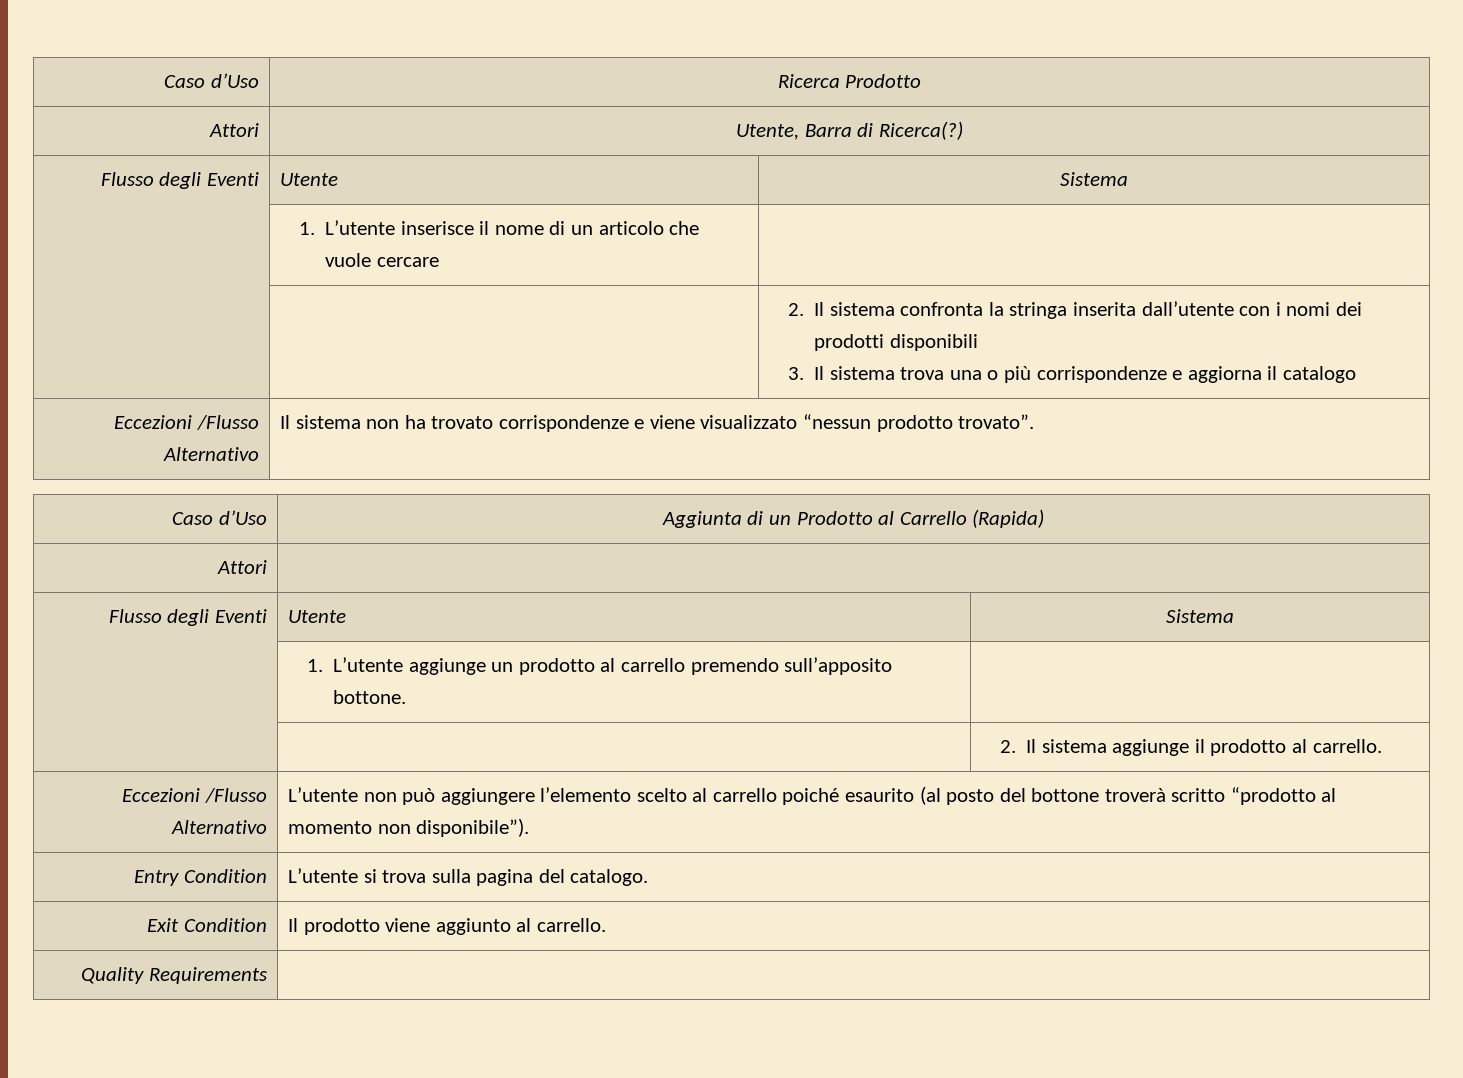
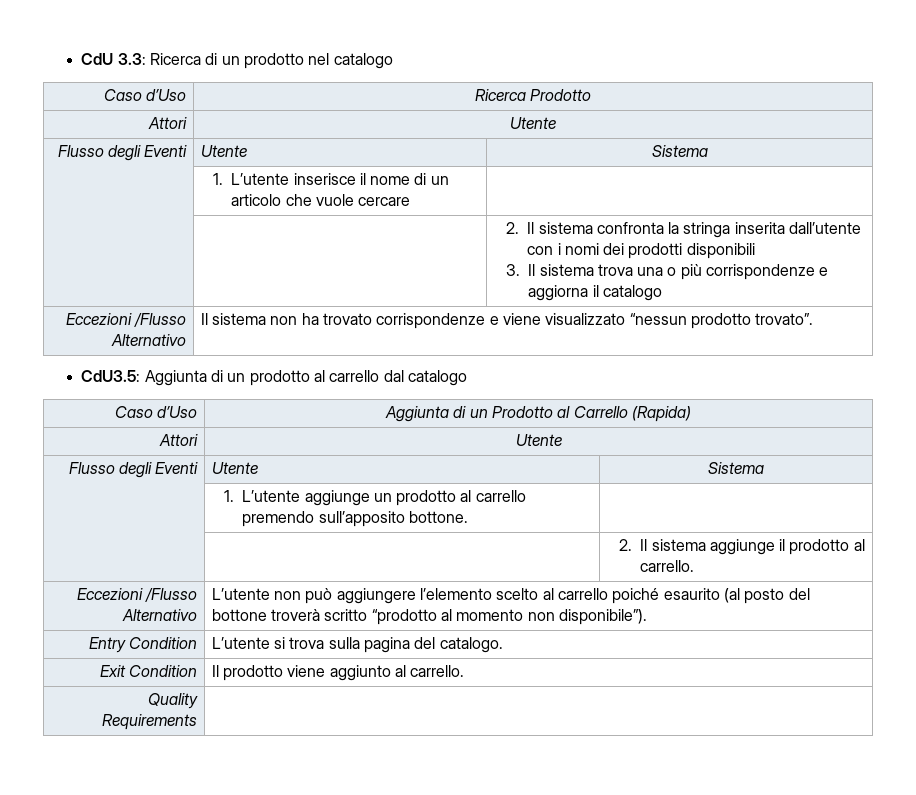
(164, 81) none -> [81,53,393,69] CdU 3.3: Ricerca di un prodotto nel catalogo //
[736,121,963,140] Utente, Barra di Ricerca(?) -> [510,117,556,129] Utente
(1035, 421) none -> [81,370,468,386] // CdU3.5: Aggiunta di un prodotto al carrello dal catalogo
(267, 567) none -> [515,434,562,446] Utente

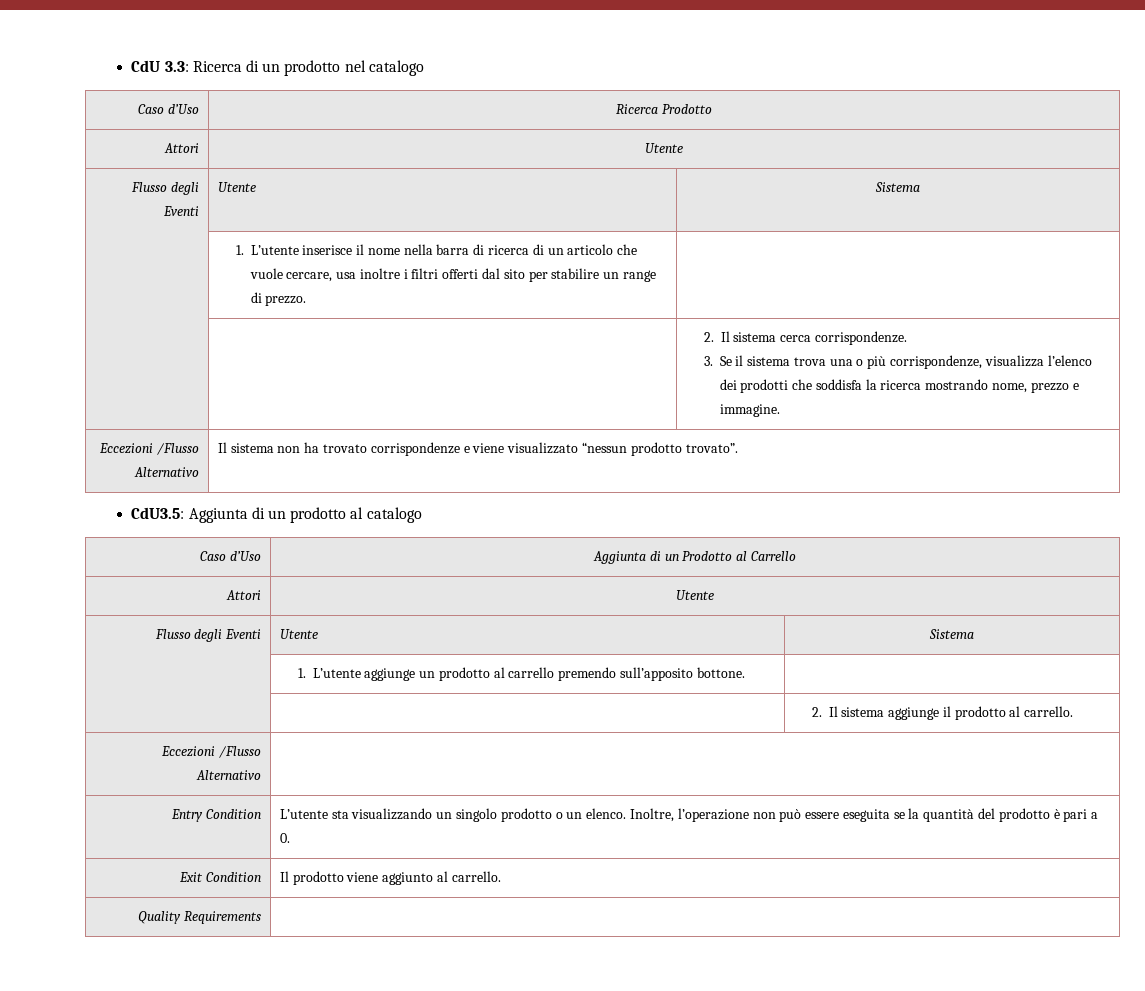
(411, 180) none -> [403,244,529,255] nella barra di ricerca
[358,197,411,206] [506,222,862,238] [527,243,755,259] cercare | // | | 2. Il sistema confronta la stringa inserita dall’utente con i nomi dei prodotti disponibili -> [286,268,656,282] [250,292,307,306] [703,331,907,345] cercare, usa inoltre i filtri offerti dal sito per stabilire un range di prezzo. | // | | 2. Il sistema cerca corrispondenze.
[528,264,536,276] Il -> [719,355,744,366] Se il
[706,264,829,280] [528,285,662,301] corrispondenze e aggiorna il catalogo -> [889,355,1092,369] [719,379,1079,393] [719,404,780,417] corrispondenze, visualizza l’elenco dei prodotti che soddisfa la ricerca mostrando nome, prezzo e immagine.
[329,370,404,382] carrello dal -> (364, 513) none
[631,406,691,422] (Rapida) -> (796, 556) none
[211,588,810,604] [211,609,647,625] [88,637,198,653] [211,637,503,653] L’utente non può aggiungere l’elemento scelto al carrello poiché esaurito (al posto del bottone troverà scritto “prodotto al momento non disponibile”). // Entry Condition | L’utente si trova sulla pagina del catalogo. -> [171,809,262,822] [279,808,1099,822] [279,833,290,843] // Entry Condition | L’utente sta visualizzando un singolo prodotto o un elenco. Inoltre, l’operazione non può essere eseguita se la quantità del prodotto è pari a 0.

